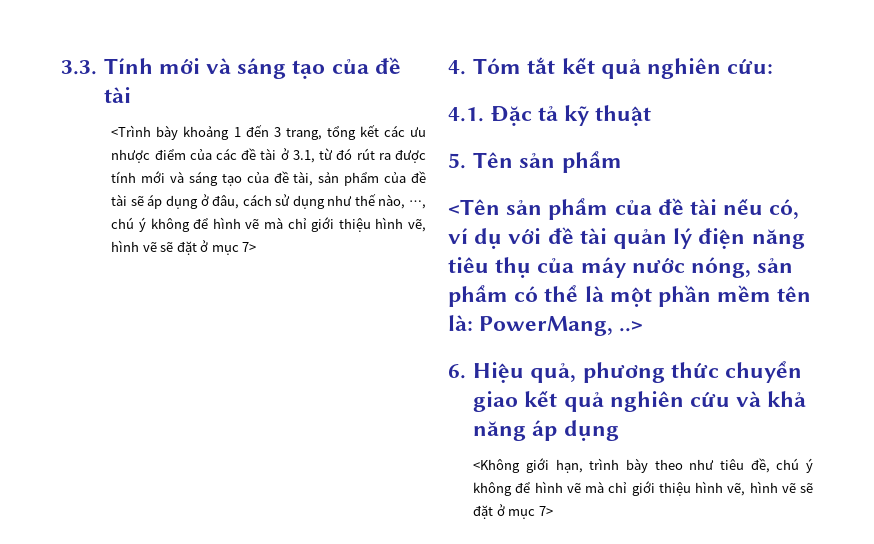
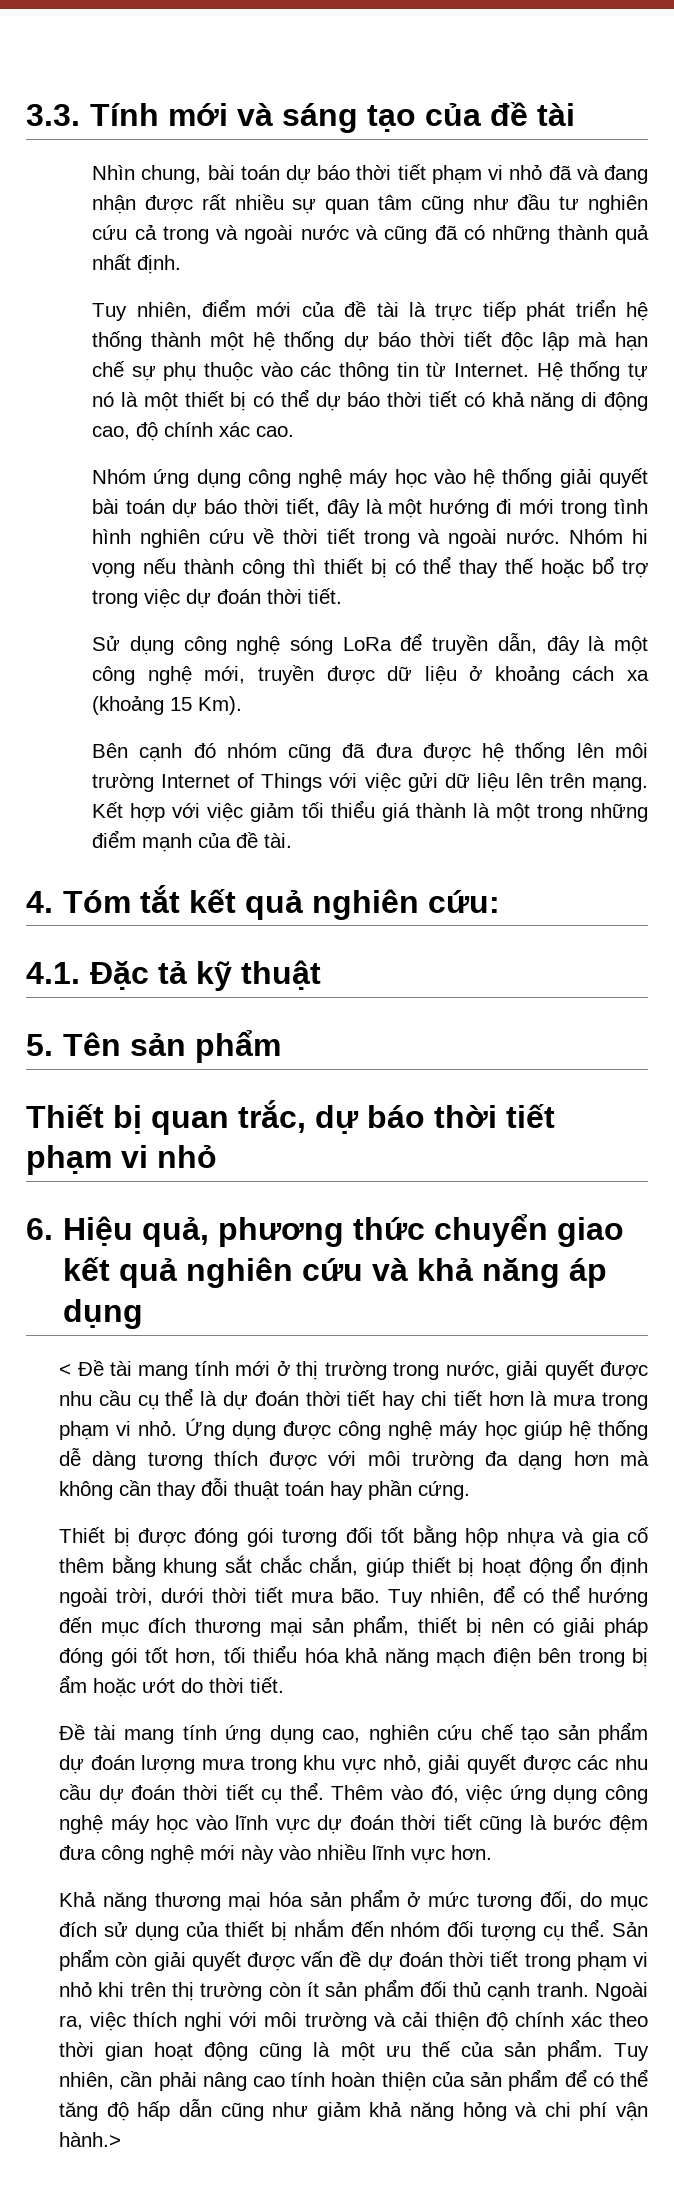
[111,124,426,140] [111,148,426,163] [111,171,427,186] [111,193,427,209] [111,217,426,232] [111,240,257,255] <Trình bày khoảng 1 đến 3 trang, tổng kết các ưu nhược điểm của các đề tài ở 3.1, từ đó rút ra được tính mới và sáng tạo của đề tài, sản phẩm của đề tài sẽ áp dụng ở đâu, cách sử dụng như thế nào, …, chú ý không để hình vẽ mà chỉ giới thiệu hình vẽ, hình vẽ sẽ đặt ở mục 7> -> [92,164,648,184] [92,194,649,214] [92,224,649,244] [92,254,182,274] [92,299,648,321] [92,331,648,351] [92,361,648,381] [92,389,648,411] [92,422,295,441] [92,468,648,488] [92,498,648,518] [92,528,648,548] [92,556,648,578] [92,588,343,608] [92,633,648,655] [92,665,649,685] [92,695,243,715] [92,742,648,762] [92,772,648,792] [92,800,648,822] [92,830,293,852] Nhìn chung, bài toán dự báo thời tiết phạm vi nhỏ đã và đang nhận được rất nhiều sự quan tâm cũng như đầu tư nghiên cứu cả trong và ngoài nước và cũng đã có những thành quả nhất định. // Tuy nhiên, điểm mới của đề tài là trực tiếp phát triển hệ thống thành một hệ thống dự báo thời tiết độc lập mà hạn chế sự phụ thuộc vào các thông tin từ Internet. Hệ thống tự nó là một thiết bị có thể dự báo thời tiết có khả năng di động cao, độ chính xác cao. // Nhóm ứng dụng công nghệ máy học vào hệ thống giải quyết bài toán dự báo thời tiết, đây là một hướng đi mới trong tình hình nghiên cứu về thời tiết trong và ngoài nước. Nhóm hi vọng nếu thành công thì thiết bị có thể thay thế hoặc bổ trợ trong việc dự đoán thời tiết. // Sử dụng công nghệ sóng LoRa để truyền dẫn, đây là một công nghệ mới, truyền được dữ liệu ở khoảng cách xa (khoảng 15 Km). // Bên cạnh đó nhóm cũng đã đưa được hệ thống lên môi trường Internet of Things với việc gửi dữ liệu lên trên mạng. Kết hợp với việc giảm tối thiểu giá thành là một trong những điểm mạnh của đề tài.
[448,198,800,220] [448,227,805,249] [448,257,794,278] [448,285,812,307] [448,315,644,336] <Tên sản phẩm của đề tài nếu có, ví dụ với đề tài quản lý điện năng tiêu thụ của máy nước nóng, sản phẩm có thể là một phần mềm tên là: PowerMang, ..> -> [26,1100,555,1135] [26,1145,217,1175] Thiết bị quan trắc, dự báo thời tiết phạm vi nhỏ
[473,458,813,473] [473,481,813,496] [473,504,553,519] <Không giới hạn, trình bày theo như tiêu đề, chú ý không để hình vẽ mà chỉ giới thiệu hình vẽ, hình vẽ sẽ đặt ở mục 7> -> [59,1360,648,1380] [59,1388,648,1410] [59,1418,648,1440] [59,1448,650,1470] [59,1478,471,1500] [59,1525,649,1547] [59,1555,648,1577] [59,1585,649,1607] [59,1615,649,1637] [59,1645,648,1667] [59,1675,285,1697] [59,1722,649,1744] [59,1754,648,1774] [59,1782,648,1804] [59,1814,648,1834] [59,1844,493,1864] [59,1889,649,1911] [59,1919,648,1941] [59,1949,648,1971] [59,1979,649,2001] [59,2011,648,2031] [59,2039,649,2061] [59,2069,648,2091] [59,2099,648,2121] [59,2132,122,2147] < Đề tài mang tính mới ở thị trường trong nước, giải quyết được nhu cầu cụ thể là dự đoán thời tiết hay chi tiết hơn là mưa trong phạm vi nhỏ. Ứng dụng được công nghệ máy học giúp hệ thống dễ dàng tương thích được với môi trường đa dạng hơn mà không cần thay đỗi thuật toán hay phần cứng. // Thiết bị được đóng gói tương đối tốt bằng hộp nhựa và gia cố thêm bằng khung sắt chắc chắn, giúp thiết bị hoạt động ổn định ngoài trời, dưới thời tiết mưa bão. Tuy nhiên, để có thể hướng đến mục đích thương mại sản phẩm, thiết bị nên có giải pháp đóng gói tốt hơn, tối thiểu hóa khả năng mạch điện bên trong bị ẩm hoặc ướt do thời tiết. // Đề tài mang tính ứng dụng cao, nghiên cứu chế tạo sản phẩm dự đoán lượng mưa trong khu vực nhỏ, giải quyết được các nhu cầu dự đoán thời tiết cụ thể. Thêm vào đó, việc ứng dụng công nghệ máy học vào lĩnh vực dự đoán thời tiết cũng là bước đệm đưa công nghệ mới này vào nhiều lĩnh vực hơn. // Khả năng thương mại hóa sản phẩm ở mức tương đối, do mục đích sử dụng của thiết bị nhắm đến nhóm đối tượng cụ thể. Sản phẩm còn giải quyết được vấn đề dự đoán thời tiết trong phạm vi nhỏ khi trên thị trường còn ít sản phẩm đối thủ cạnh tranh. Ngoài ra, việc thích nghi với môi trường và cải thiện độ chính xác theo thời gian hoạt động cũng là một ưu thế của sản phẩm. Tuy nhiên, cần phải nâng cao tính hoàn thiện của sản phẩm để có thể tăng độ hấp dẫn cũng như giảm khả năng hỏng và chi phí vận hành.>

